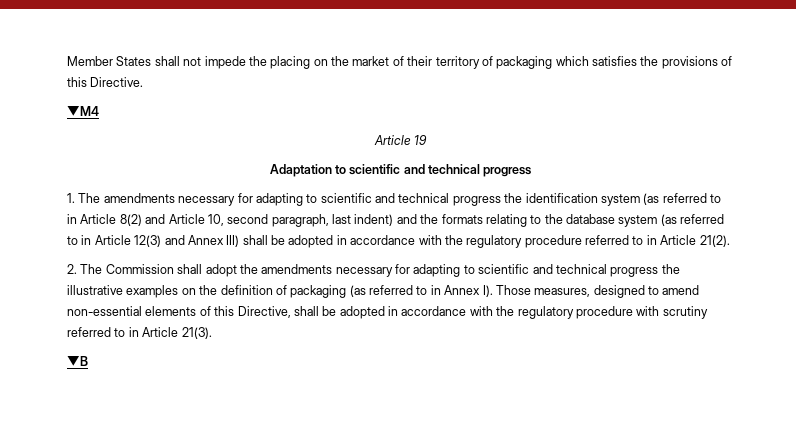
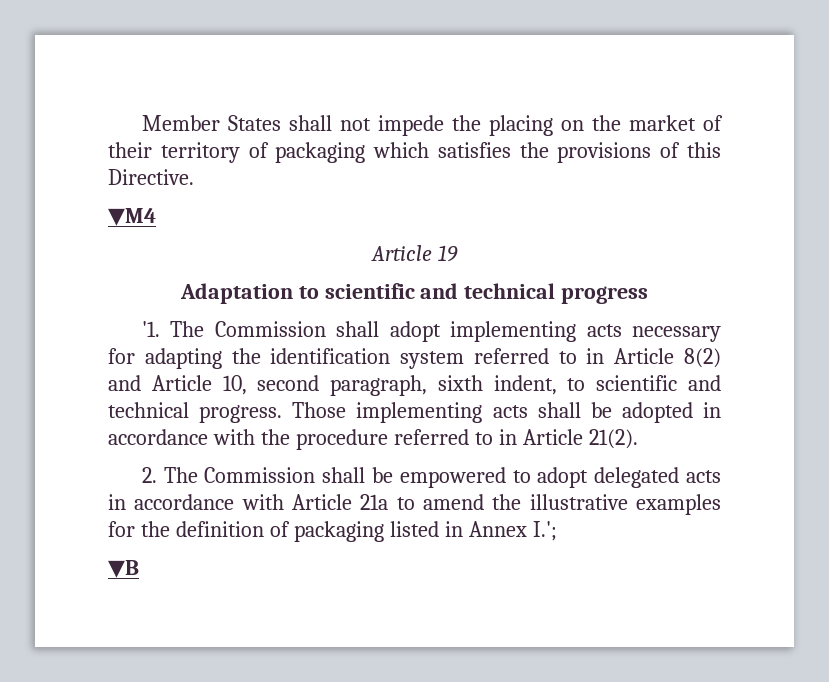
[67,193,501,206] 1. The amendments necessary for adapting to scientific and technical progress -> [141,321,722,342] [108,348,222,369] '1. The Commission shall adopt implementing acts necessary for adapting
[643,193,660,205] (as -> (465, 360) none
[332,214,725,227] [67,235,523,248] last indent) and the formats relating to the database system (as referred to in Article 12(3) and Annex III) shall be adopted in accordance with the regulatory -> [437,375,721,395] [108,402,721,423] [108,429,290,445] sixth indent, to scientific and technical progress. Those implementing acts shall be adopted in accordance with the
[205,264,659,277] adopt the amendments necessary for adapting to scientific and technical progress -> [372,467,721,488] [108,494,484,510] be empowered to adopt delegated acts in accordance with Article 21a to amend
[181,288,196,295] on -> [108,521,135,537] for
[349,285,700,298] [67,306,708,319] [67,327,212,339] (as referred to in Annex I). Those measures, designed to amend non-essential elements of this Directive, shall be adopted in accordance with the regulatory procedure with scrutiny referred to in Article 21(3). -> [389,521,557,541] listed in Annex I.';

